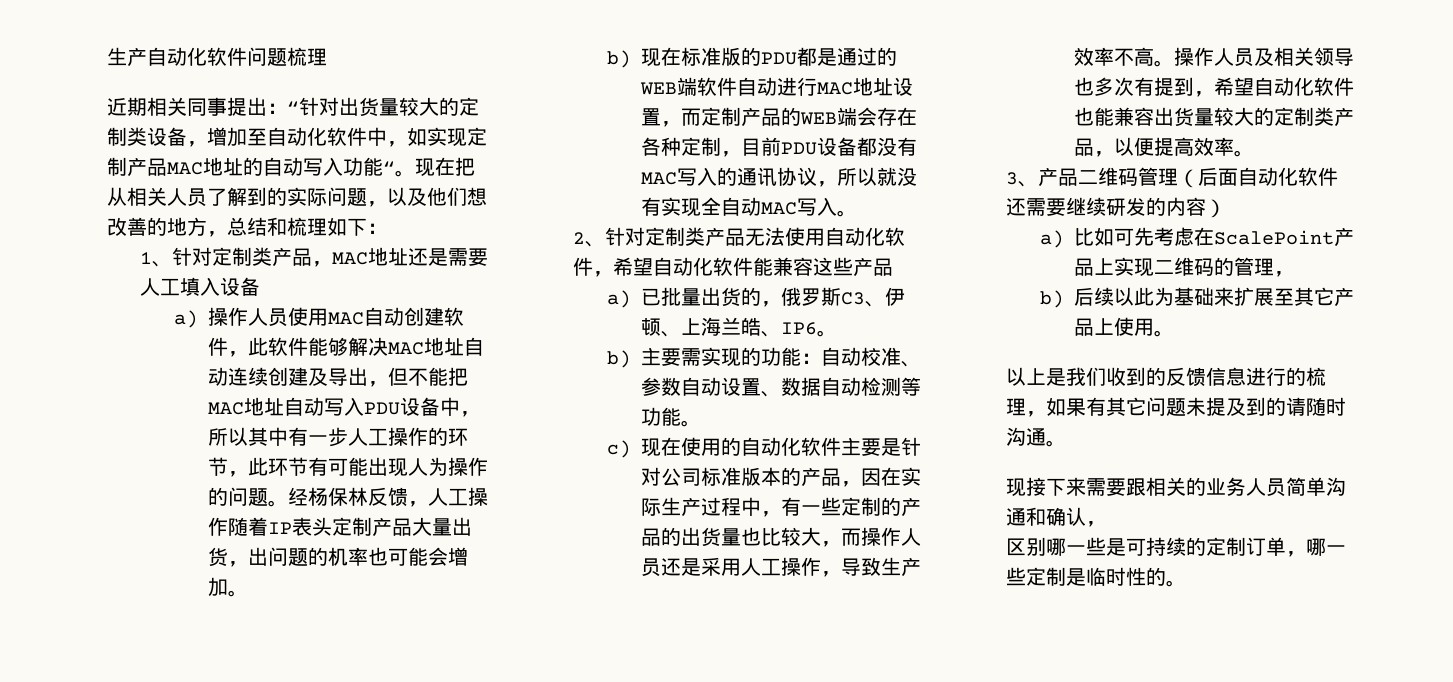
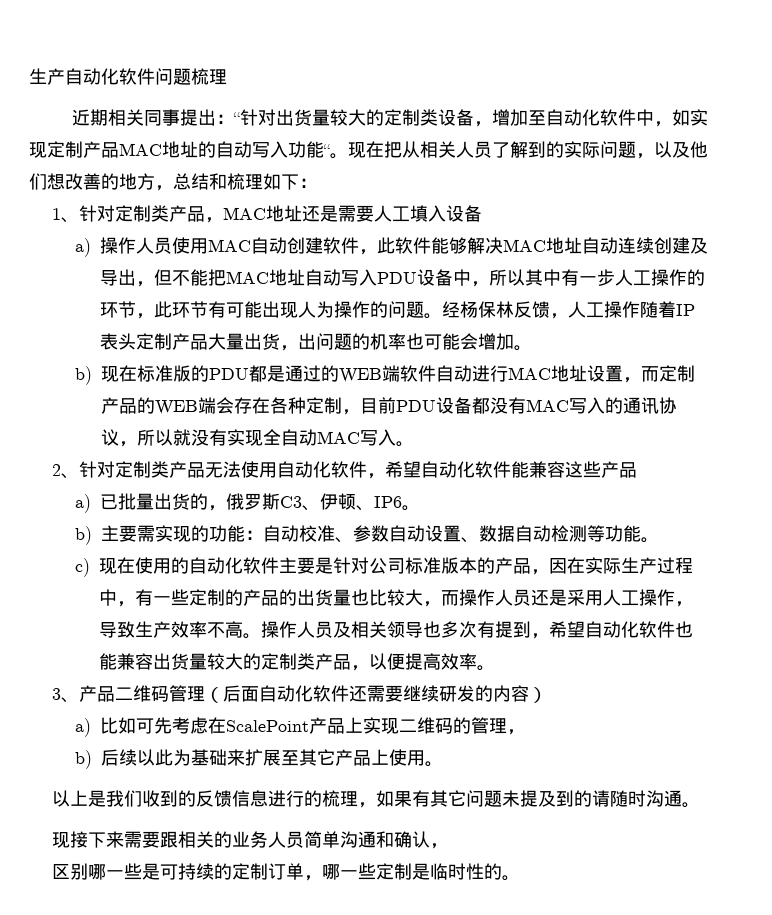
[680,317,781,337] 上海兰皓、 -> (374, 508) none

